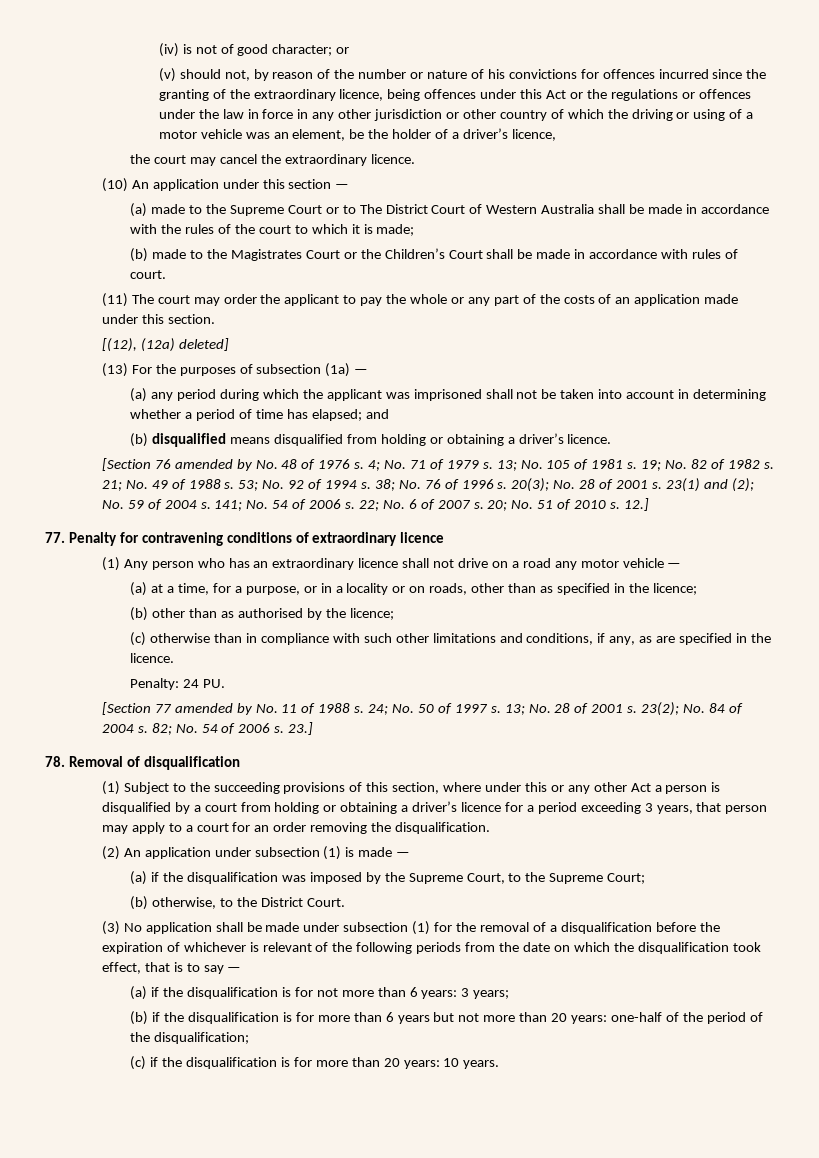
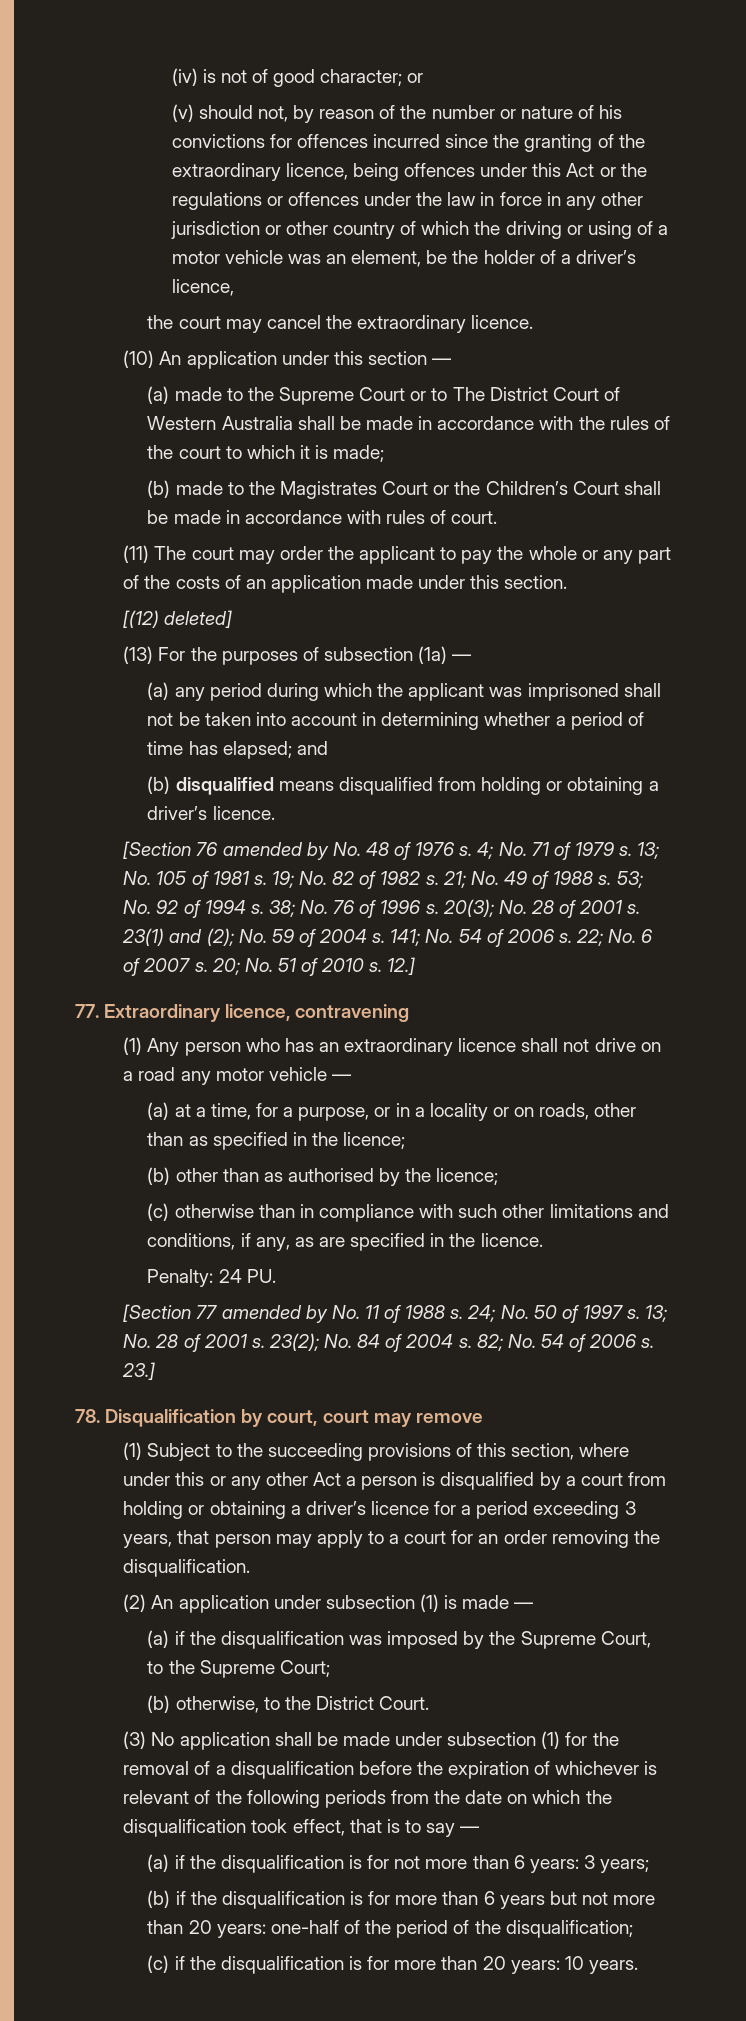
[101,338,175,352] [(12), (12a) -> [123,610,160,628] [(12)
[68,532,139,546] Penalty for -> [104,1004,291,1022] Extraordinary licence,
[226,532,445,546] conditions of extraordinary licence -> (410, 1013) none
[68,756,240,770] Removal of disqualification -> [105,1409,483,1427] Disqualification by court, court may remove

